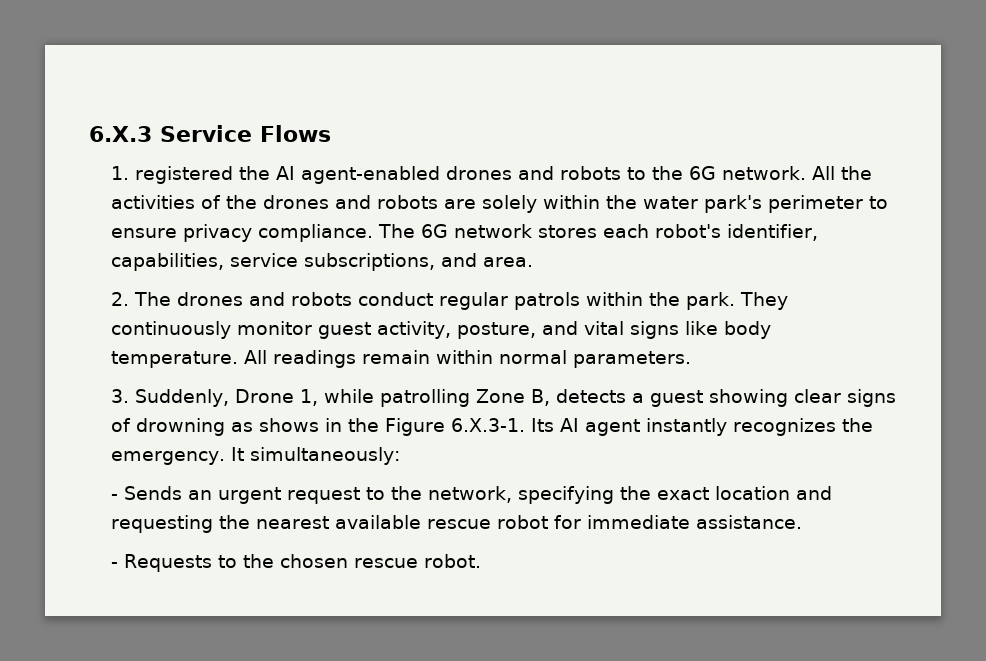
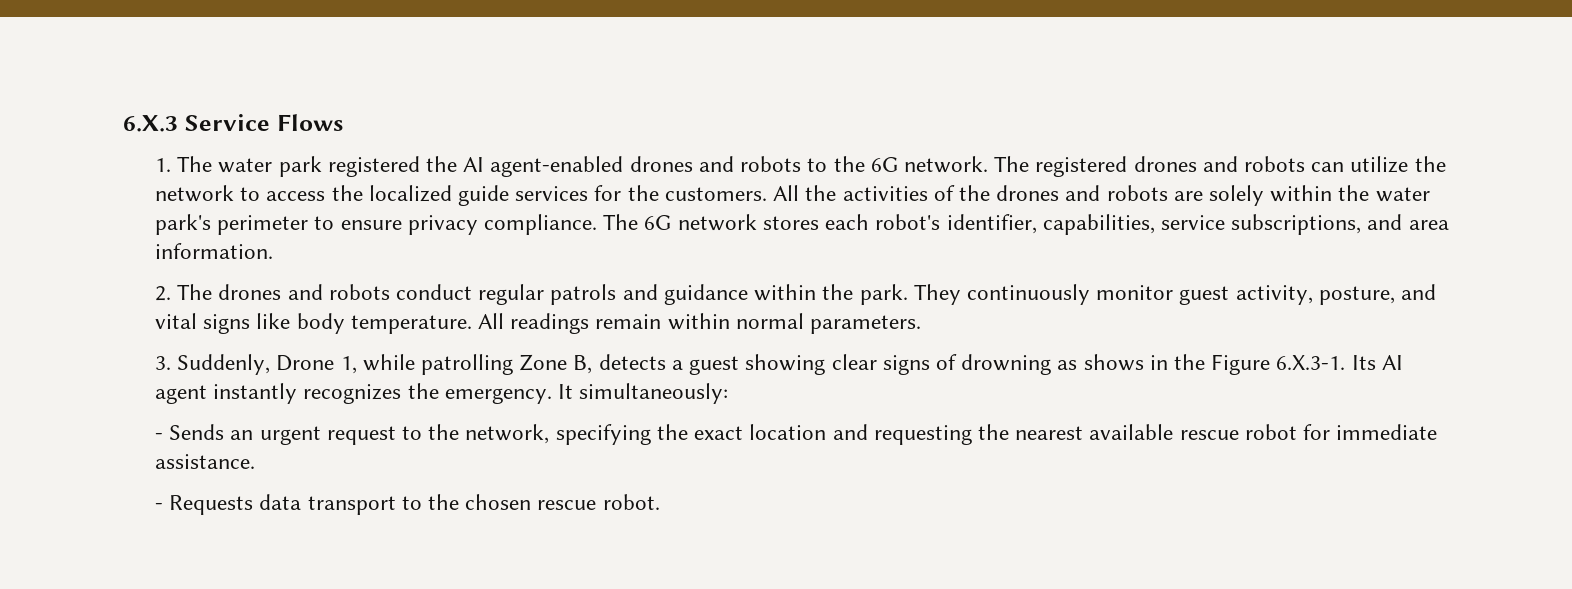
(129, 173) none -> [177,156,322,177] The water park
(806, 173) none -> [994,156,1446,177] [154,185,767,206] The registered drones and robots can utilize the network to access the localized guide services for the customers.
[482,257,533,267] area. -> [1408,220,1449,230] [154,243,273,259] area information.
(580, 301) none -> [622,284,748,305] and guidance
(212, 563) none -> [259,494,396,515] data transport

